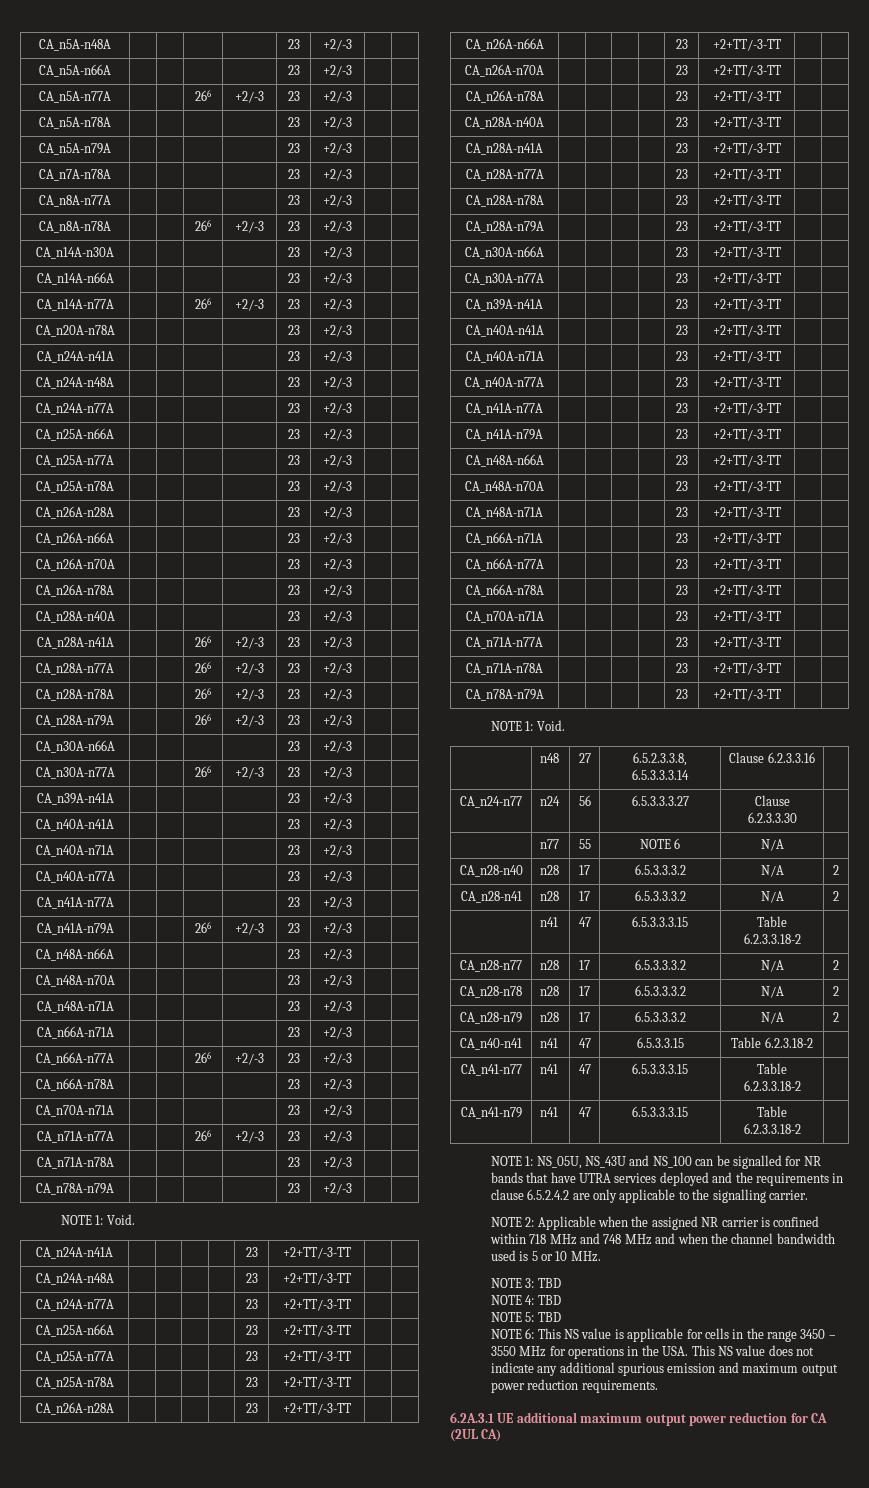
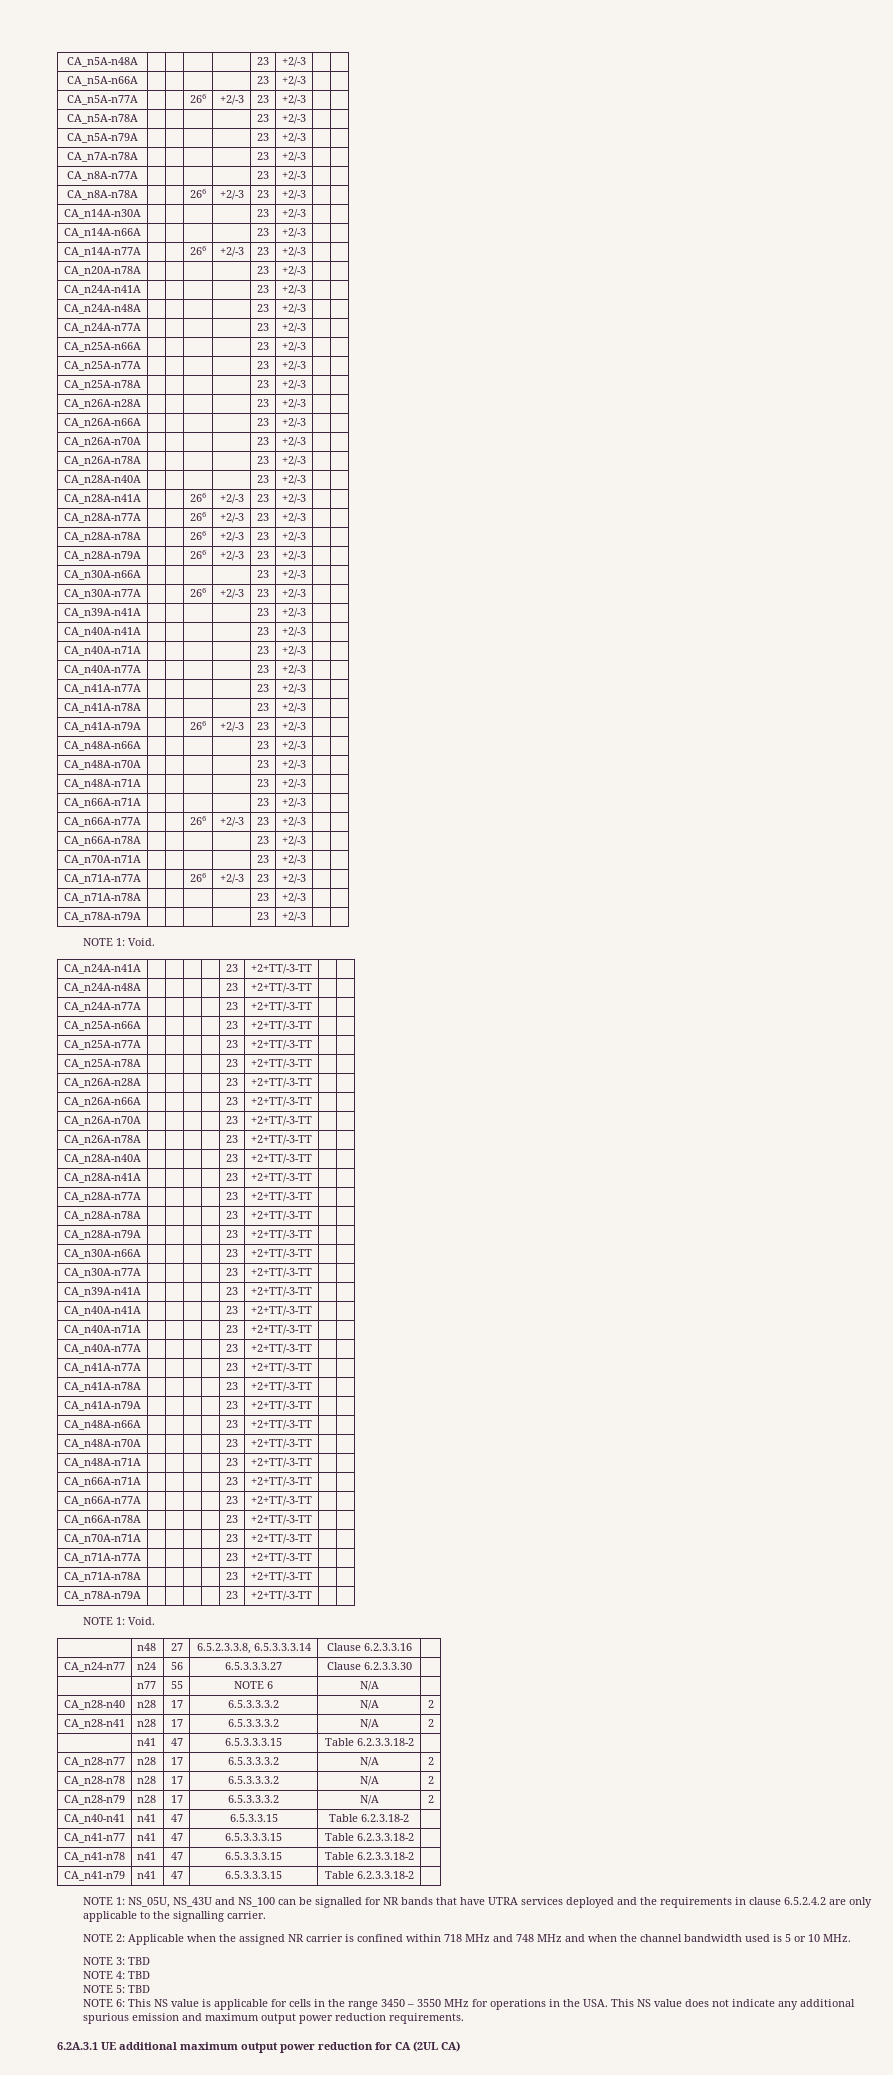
(353, 903) none -> [64,703,141,713] [257,703,269,711] [282,703,306,713] // CA_n41A-n78A | | | | | 23 | +2/-3 | |
(781, 409) none -> [64,1382,141,1392] [226,1382,238,1390] [251,1382,312,1392] // CA_n41A-n78A | | | | | 23 | +2+TT/-3-TT | |
(801, 1085) none -> [64,1852,125,1862] [137,1852,157,1860] [170,1852,183,1860] [225,1852,282,1860] [324,1852,414,1860] // CA_n41-n78 | n41 | 47 | 6.5.3.3.3.15 | Table 6.2.3.3.18-2 |

